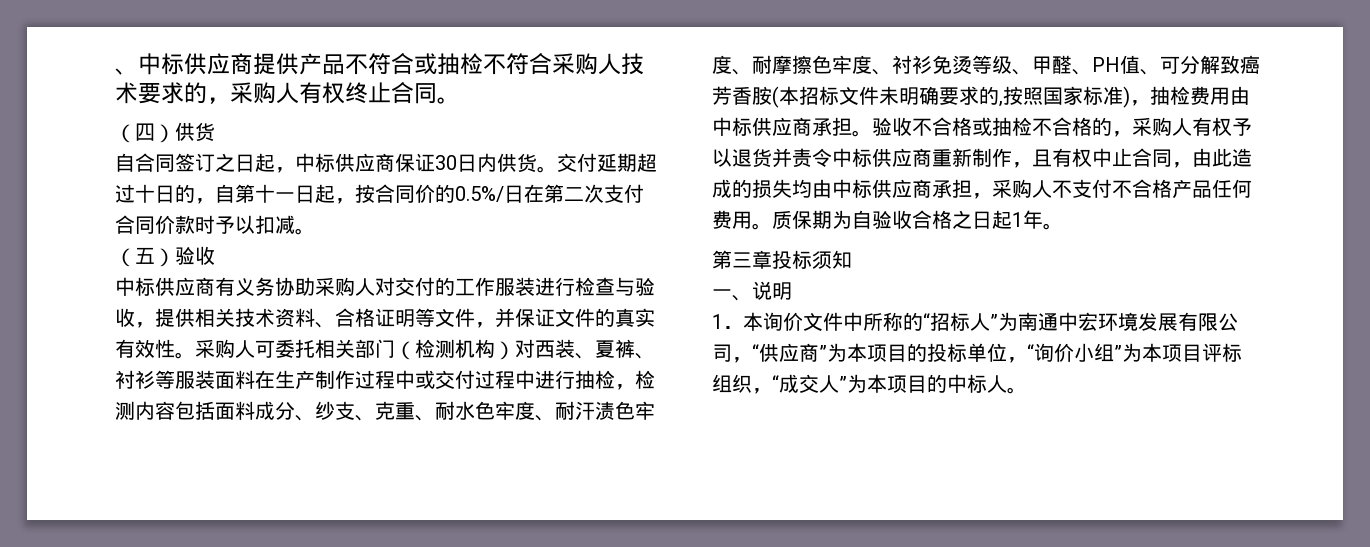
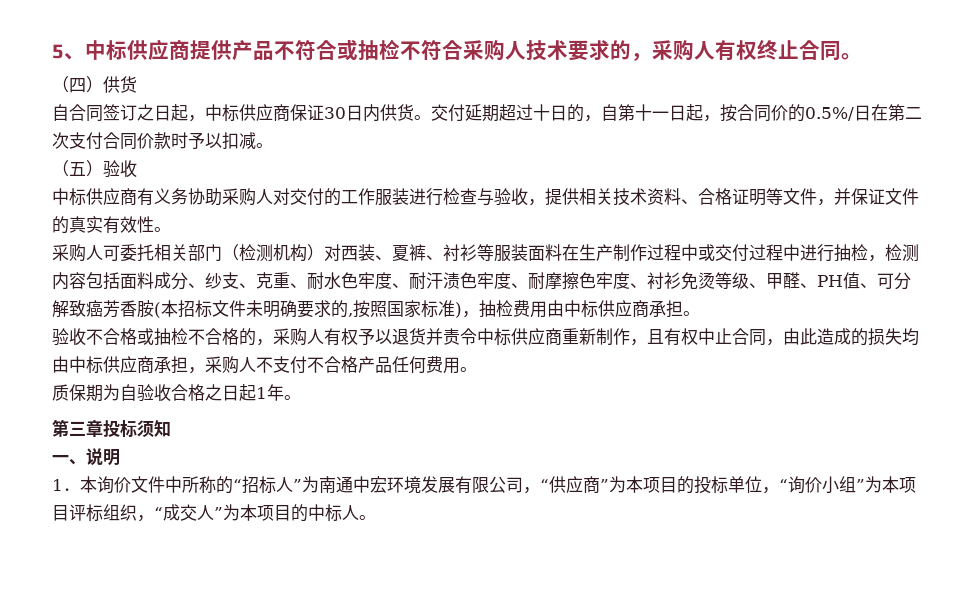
(115, 71) none -> [52,44,64,59] 5
(195, 355) none -> (171, 229) //
(872, 133) none -> (700, 313) //
(772, 226) none -> (477, 369) //

